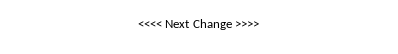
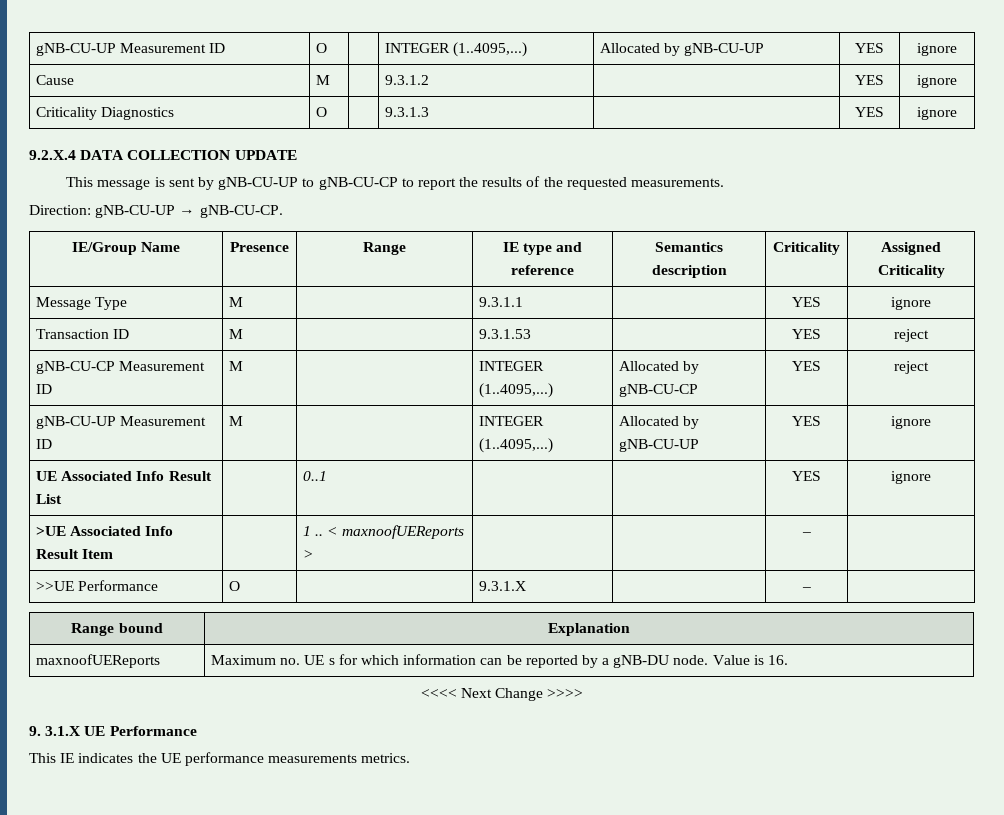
[137,19,260,30] <<<< Next Change >>>> -> [36,43,226,56] [316,43,328,53] [385,42,528,57] [600,43,765,56] [855,43,884,53] [917,43,957,56] [36,75,75,85] [316,75,331,85] [385,75,430,85] [855,75,884,85] [917,75,957,88] [36,107,175,120] [316,107,328,117] [385,107,430,117] [855,107,884,117] [917,107,957,120] [29,150,297,160] [66,176,725,190] [29,205,283,218] [71,242,181,255] [230,242,289,252] [363,242,406,255] [502,242,583,255] [511,265,574,275] [655,242,723,252] [651,265,727,278] [773,242,840,255] [881,242,941,255] [877,265,945,278] [36,297,128,310] [229,297,244,307] [479,297,524,307] [792,297,821,307] [891,297,931,310] [36,329,130,339] [229,329,244,339] [479,329,532,339] [792,329,821,339] [894,329,929,342] [36,361,206,374] [36,384,53,394] [229,361,244,371] [479,361,545,371] [479,383,554,398] [619,361,700,374] [619,384,699,397] [792,361,821,371] [894,361,929,374] [36,416,207,429] [36,439,53,449] [229,416,244,426] [479,416,545,426] [479,438,554,453] [619,416,700,429] [619,439,700,452] [792,416,821,426] [891,416,931,429] [36,471,212,481] [36,494,63,504] [303,471,328,481] [792,471,821,481] [891,471,931,484] [36,526,174,536] [36,549,114,559] [303,525,464,539] [303,550,314,559] [801,532,811,536] [36,580,159,591] [229,581,241,591] [479,581,527,591] [801,587,811,591] [71,623,163,636] [548,623,630,636] [36,654,161,668] [211,654,789,668] [420,688,584,701] [29,726,197,736] [29,752,411,766] gNB-CU-UP Measurement ID | O | | INTEGER (1..4095,...) | Allocated by gNB-CU-UP | YES | ignore // Cause | M | | 9.3.1.2 | | YES | ignore // Criticality Diagnostics | O | | 9.3.1.3 | | YES | ignore // 9.2.X.4 DATA COLLECTION UPDATE // This message is sent by gNB-CU-UP to gNB-CU-CP to report the results of the requested measurements. // Direction: gNB-CU-UP → gNB-CU-CP. // IE/Group Name | Presence | Range | IE type and reference | Semantics description | Criticality | Assigned Criticality // Message Type | M | | 9.3.1.1 | | YES | ignore // Transaction ID | M | | 9.3.1.53 | | YES | reject // gNB-CU-CP Measurement ID | M | | INTEGER (1..4095,...) | Allocated by gNB-CU-CP | YES | reject // gNB-CU-UP Measurement ID | M | | INTEGER (1..4095,...) | Allocated by gNB-CU-UP | YES | ignore // UE Associated Info Result List | | 0..1 | | | YES | ignore // >UE Associated Info Result Item | | 1 .. < maxnoofUEReports > | | | – | // >>UE Performance | O | | 9.3.1.X | | – | // Range bound | Explanation // maxnoofUEReports | Maximum no. UE s for which information can be reported by a gNB-DU node. Value is 16. // <<<< Next Change >>>> // 9. 3.1.X UE Performance // This IE indicates the UE performance measurements metrics.

